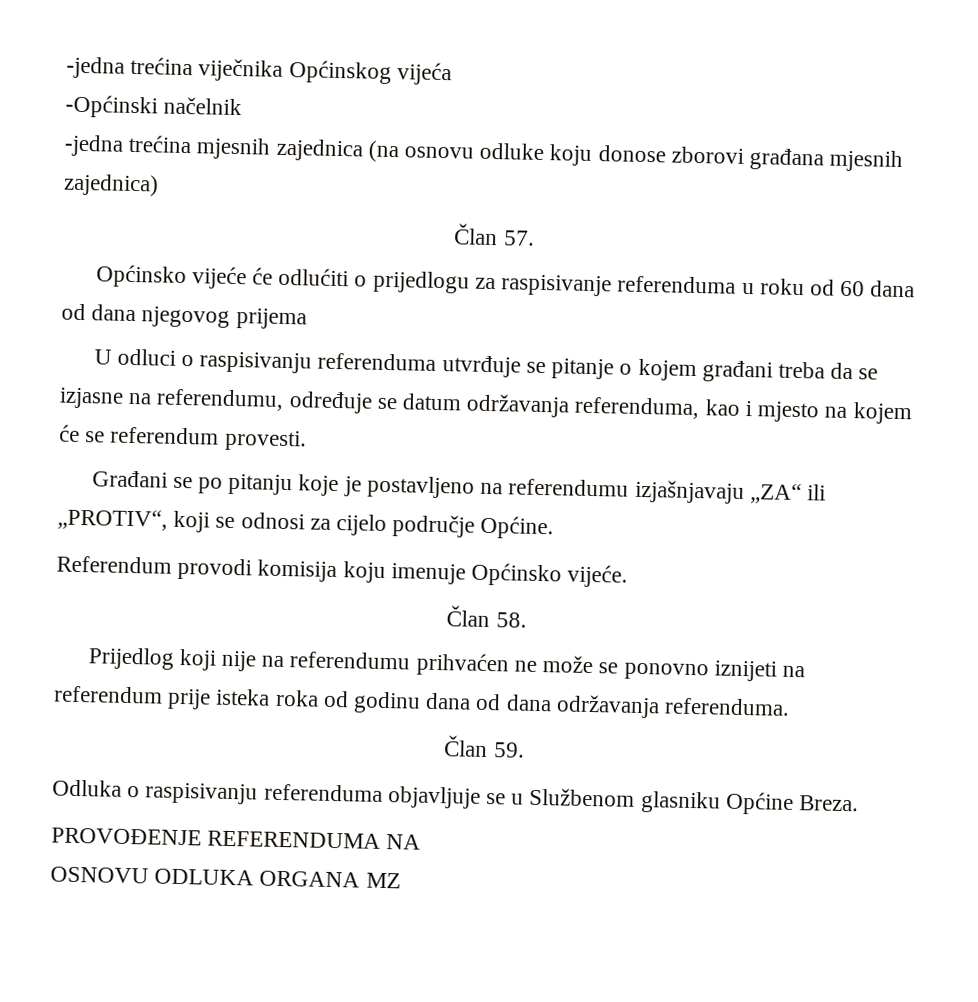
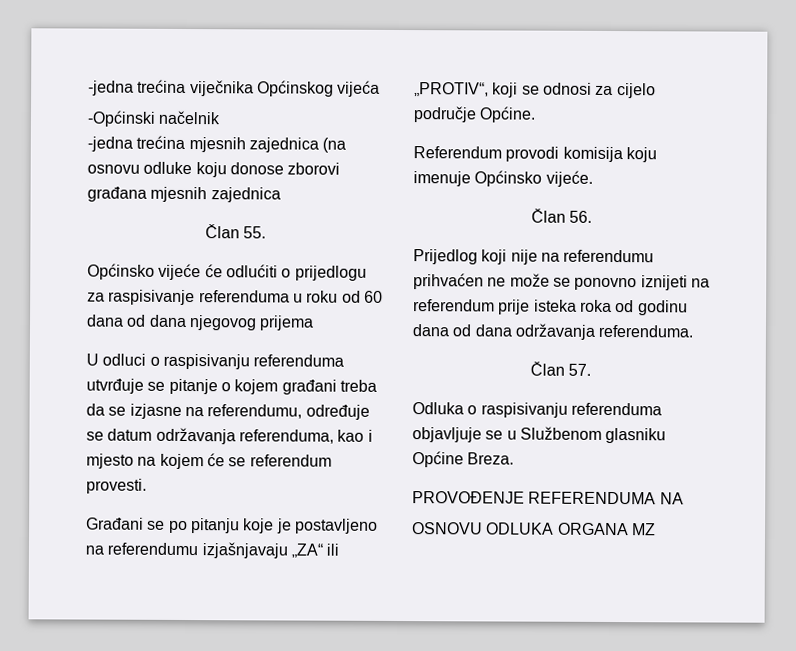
[63,173,159,197] [454,223,535,246] zajednica) // Član 57. -> [210,187,281,203] [204,224,267,239] zajednica // Član 55.
[495,612,527,628] 58. -> [569,210,593,223] 56.
[492,742,525,758] 59. -> [568,363,592,376] 57.

